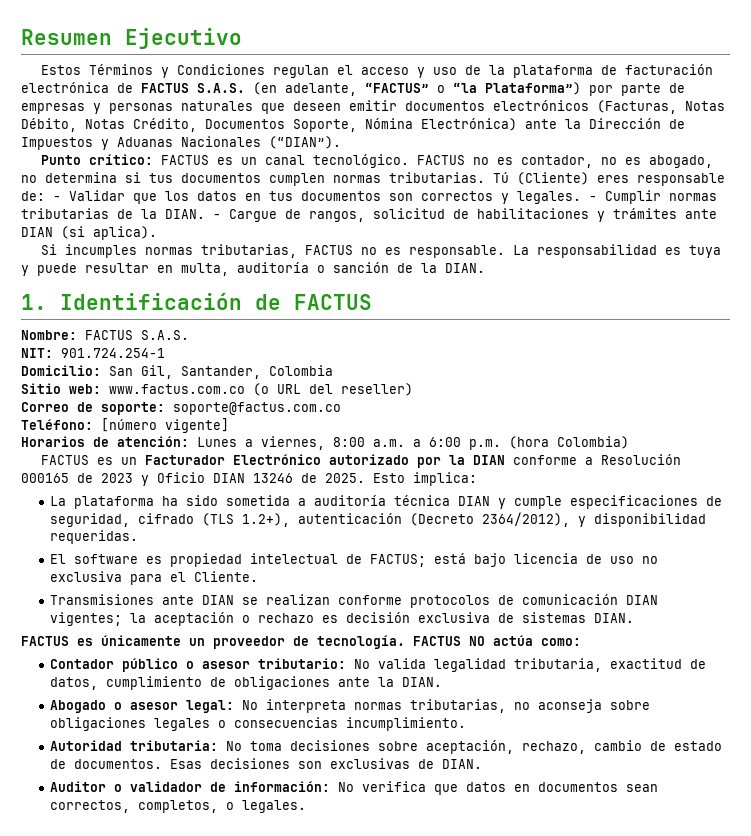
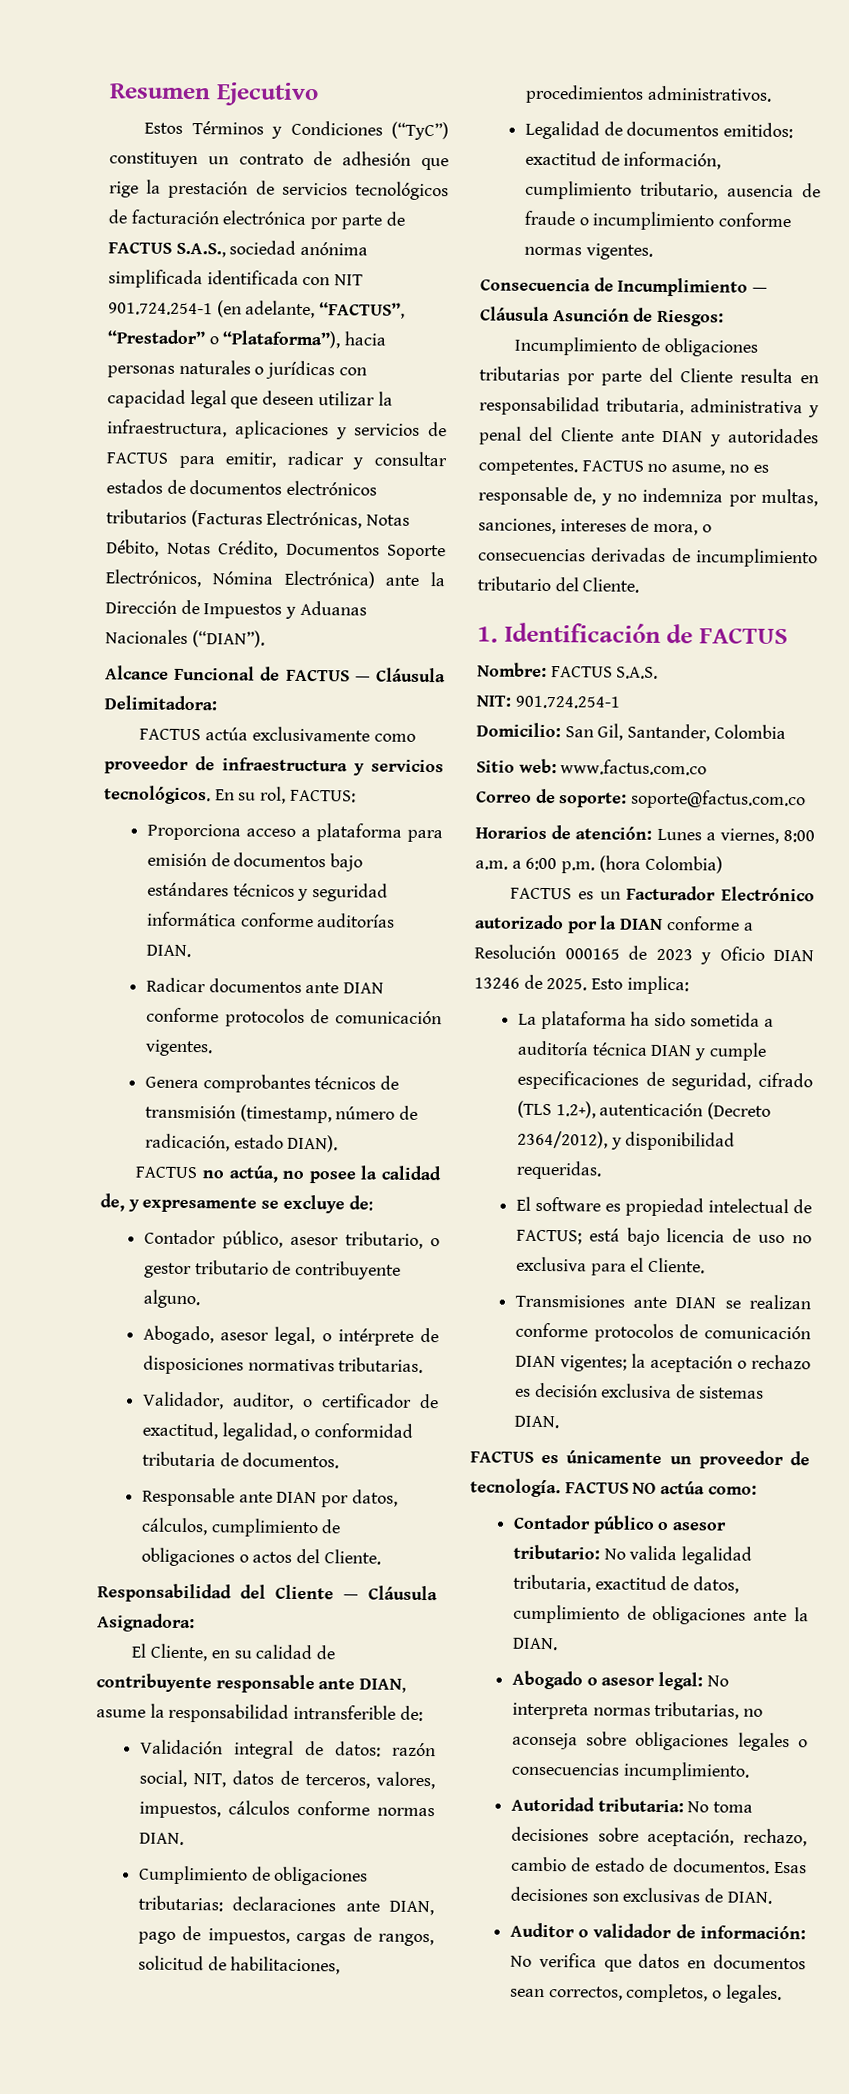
[272,64,713,78] [21,82,685,96] [21,100,677,114] regulan el acceso y uso de la plataforma de facturación electrónica de FACTUS S.A.S. (en adelante, “FACTUS” o “la Plataforma”) por parte de empresas y personas naturales que deseen emitir documentos electrónicos (Facturas, -> [391,121,449,141] [109,151,450,171] [109,179,449,201] [108,209,405,230] [108,240,369,258] [108,269,364,289] [108,300,406,319] [107,329,387,349] [107,359,367,380] [107,389,393,409] [107,419,447,440] [106,450,447,470] [106,479,378,496] [106,509,363,529] (“TyC”) constituyen un contrato de adhesión que rige la prestación de servicios tecnológicos de facturación electrónica por parte de FACTUS S.A.S., sociedad anónima simplificada identificada con NIT 901.724.254-1 (en adelante, “FACTUS”, “Prestador” o “Plataforma”), hacia personas naturales o jurídicas con capacidad legal que deseen utilizar la infraestructura, aplicaciones y servicios de FACTUS para emitir, radicar y consultar estados de documentos electrónicos tributarios (Facturas Electrónicas,
[293,119,357,132] Soporte, -> [387,544,446,561] [105,569,201,588] Soporte Electrónicos,
[40,154,713,168] [21,172,725,186] [21,190,717,204] [21,208,717,222] [21,226,157,240] [40,244,721,258] [21,262,485,276] Punto crítico: FACTUS es un canal tecnológico. FACTUS no es contador, no es abogado, no determina si tus documentos cumplen normas tributarias. Tú (Cliente) eres responsable de: - Validar que los datos en tus documentos son correctos y legales. - Cumplir normas tributarias de la DIAN. - Cargue de rangos, solicitud de habilitaciones y trámites ante DIAN (si aplica). // Si incumples normas tributarias, FACTUS no es responsable. La responsabilidad es tuya y puede resultar en multa, auditoría o sanción de la DIAN. -> [105,665,446,683] [104,695,217,711] [139,726,416,742] [104,755,444,776] [104,785,356,805] [146,823,444,843] [146,852,364,872] [146,881,389,902] [146,911,396,928] [145,944,191,958] [145,977,385,994] [145,1007,442,1027] [144,1039,213,1057] [144,1074,400,1094] [144,1104,419,1124] [144,1133,339,1153] [135,1165,442,1184] [100,1193,373,1214] [143,1229,441,1249] [143,1260,402,1280] [142,1289,200,1309] [142,1325,439,1346] [142,1355,424,1375] [141,1391,440,1410] [141,1421,414,1441] [141,1451,340,1469] [141,1487,398,1508] [140,1517,342,1538] [140,1547,381,1567] [97,1583,438,1603] [97,1613,195,1633] [131,1643,336,1662] [96,1673,407,1694] [96,1703,423,1723] [139,1739,437,1759] [138,1769,436,1790] [138,1800,435,1819] [138,1832,184,1846] [137,1865,369,1886] [137,1895,434,1916] [137,1926,434,1947] [137,1955,341,1975] [524,84,772,104] [524,120,794,140] [524,150,722,170] [524,180,821,200] [523,210,792,231] [523,243,653,260] [480,277,769,297] [480,306,725,327] [514,336,758,357] [479,366,819,386] [479,396,819,418] [479,426,819,447] [478,459,769,476] [478,486,818,507] [478,517,712,536] [478,547,818,568] [477,576,640,593] Alcance Funcional de FACTUS — Cláusula Delimitadora: // FACTUS actúa exclusivamente como proveedor de infraestructura y servicios tecnológicos. En su rol, FACTUS: // Proporciona acceso a plataforma para emisión de documentos bajo estándares técnicos y seguridad informática conforme auditorías DIAN. // Radicar documentos ante DIAN conforme protocolos de comunicación vigentes. // Genera comprobantes técnicos de transmisión (timestamp, número de radicación, estado DIAN). // FACTUS no actúa, no posee la calidad de, y expresamente se excluye de: // Contador público, asesor tributario, o gestor tributario de contribuyente alguno. // Abogado, asesor legal, o intérprete de disposiciones normativas tributarias. // Validador, auditor, o certificador de exactitud, legalidad, o conformidad tributaria de documentos. // Responsable ante DIAN por datos, cálculos, cumplimiento de obligaciones o actos del Cliente. // Responsabilidad del Cliente — Cláusula Asignadora: // El Cliente, en su calidad de contribuyente responsable ante DIAN, asume la responsabilidad intransferible de: // Validación integral de datos: razón social, NIT, datos de terceros, valores, impuestos, cálculos conforme normas DIAN. // Cumplimiento de obligaciones tributarias: declaraciones ante DIAN, pago de impuestos, cargas de rangos, solicitud de habilitaciones, procedimientos administrativos. // Legalidad de documentos emitidos: exactitud de información, cumplimiento tributario, ausencia de fraude o incumplimiento conforme normas vigentes. // Consecuencia de Incumplimiento — Cláusula Asunción de Riesgos: // Incumplimiento de obligaciones tributarias por parte del Cliente resulta en responsabilidad tributaria, administrativa y penal del Cliente ante DIAN y autoridades competentes. FACTUS no asume, no es responsable de, y no indemniza por multas, sanciones, intereses de mora, o consecuencias derivadas de incumplimiento tributario del Cliente.
[253,383,413,396] (o URL del reseller) -> (708, 767) none
[21,418,229,433] // Teléfono: [número vigente] -> (807, 799) none

